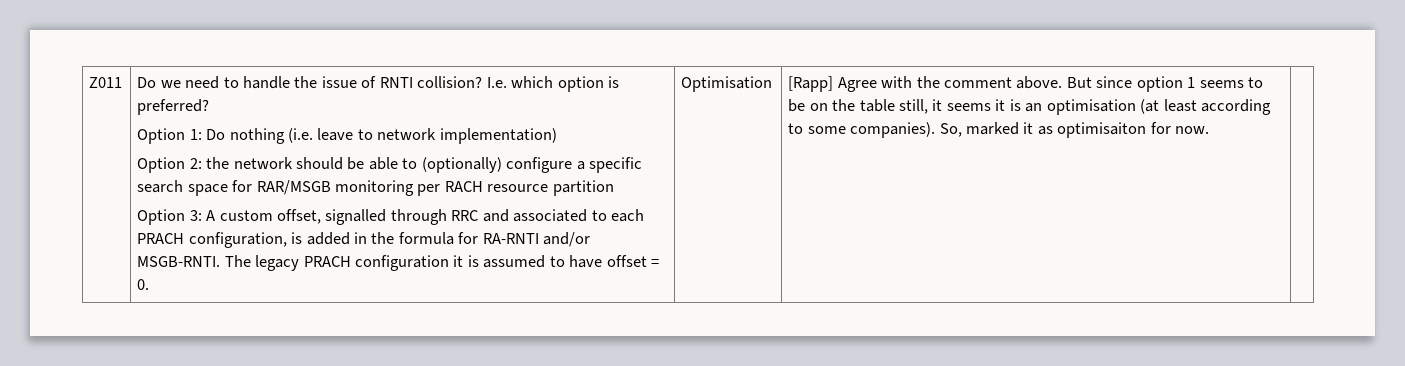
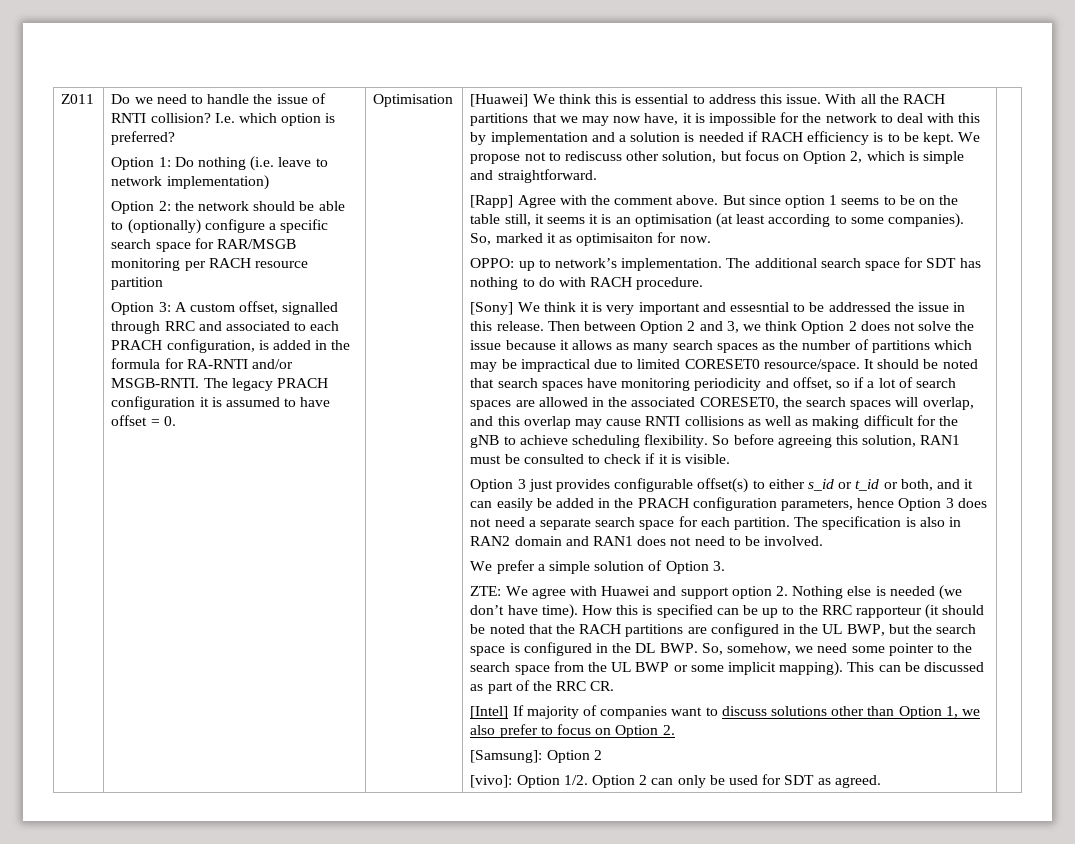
(773, 84) none -> [470,94,945,107] [470,112,981,126] [470,131,981,145] [470,150,964,164] [470,169,597,183] [Huawei] We think this is essential to address this issue. With all the RACH partitions that we may now have, it is impossible for the network to deal with this by implementation and a solution is needed if RACH efficiency is to be kept. We propose not to rediscuss other solution, but focus on Option 2, which is simple and straightforward. //
(1210, 130) none -> [470,257,981,271] [470,277,704,290] [470,302,966,315] [470,321,975,334] [470,339,972,353] [470,359,978,372] [470,377,956,391] [470,397,974,410] [470,415,958,429] [470,434,961,448] [470,453,730,464] [470,478,974,493] [470,497,987,511] [470,516,961,530] [470,536,824,546] [470,560,725,574] [470,585,962,600] [470,604,985,619] [470,623,977,637] [470,642,973,656] [470,661,984,676] [470,680,615,694] [470,705,980,719] [470,724,675,738] [470,750,602,763] [470,774,881,788] // OPPO: up to network’s implementation. The additional search space for SDT has nothing to do with RACH procedure. // [Sony] We think it is very important and essesntial to be addressed the issue in this release. Then between Option 2 and 3, we think Option 2 does not solve the issue because it allows as many search spaces as the number of partitions which may be impractical due to limited CORESET0 resource/space. It should be noted that search spaces have monitoring periodicity and offset, so if a lot of search spaces are allowed in the associated CORESET0, the search spaces will overlap, and this overlap may cause RNTI collisions as well as making difficult for the gNB to achieve scheduling flexibility. So before agreeing this solution, RAN1 must be consulted to check if it is visible. // Option 3 just provides configurable offset(s) to either s_id or t_id or both, and it can easily be added in the PRACH configuration parameters, hence Option 3 does not need a separate search space for each partition. The specification is also in RAN2 domain and RAN1 does not need to be involved. // We prefer a simple solution of Option 3. // ZTE: We agree with Huawei and support option 2. Nothing else is needed (we don’t have time). How this is specified can be up to the RRC rapporteur (it should be noted that the RACH partitions are configured in the UL BWP, but the search space is configured in the DL BWP. So, somehow, we need some pointer to the search space from the UL BWP or some implicit mapping). This can be discussed as part of the RRC CR. // [Intel] If majority of companies want to discuss solutions other than Option 1, we also prefer to focus on Option 2. // [Samsung]: Option 2 // [vivo]: Option 1/2. Option 2 can only be used for SDT as agreed.

